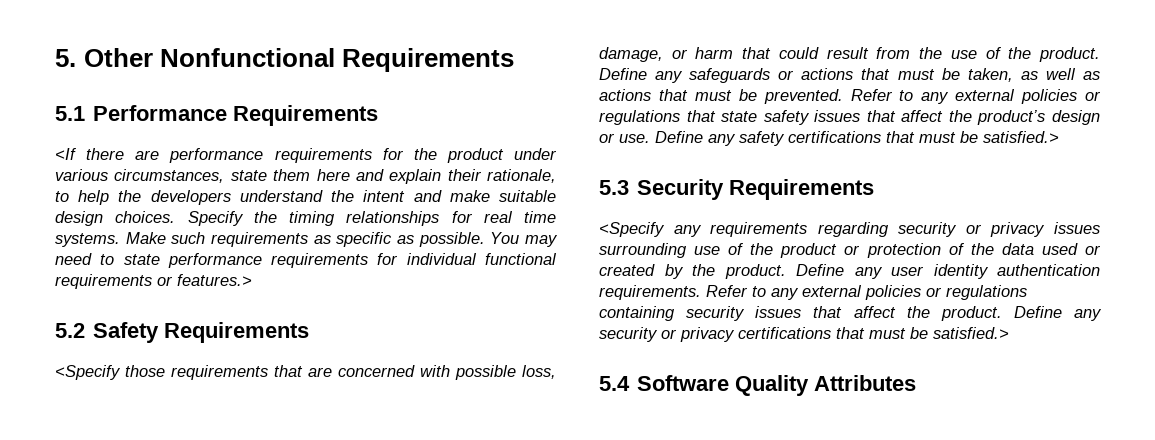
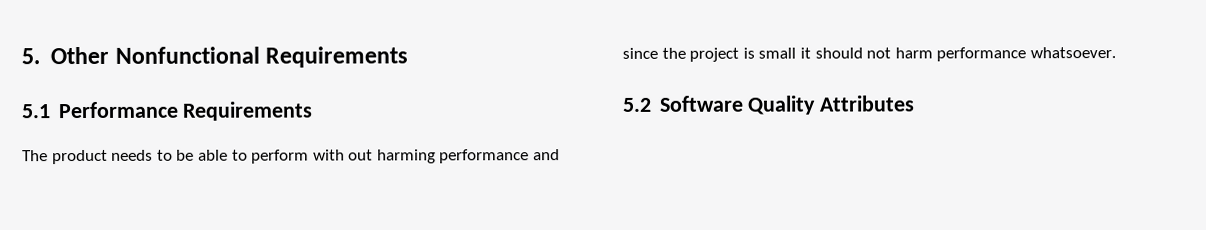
[55,148,557,163] [55,169,556,184] [55,190,556,205] [55,211,556,226] [55,232,559,247] [55,253,557,268] [55,274,252,289] [55,322,310,343] [55,365,556,380] [599,47,1100,62] [599,68,1100,83] [599,89,1101,104] [599,110,1100,125] [599,131,1059,146] [599,179,875,200] [599,222,1100,237] [599,243,1101,258] [599,264,1100,279] [599,285,1027,300] [599,306,1102,321] [599,327,1009,342] [599,376,630,391] <If there are performance requirements for the product under various circumstances, state them here and explain their rationale, to help the developers understand the intent and make suitable design choices. Specify the timing relationships for real time systems. Make such requirements as specific as possible. You may need to state performance requirements for individual functional requirements or features.> // 5.2 Safety Requirements // <Specify those requirements that are concerned with possible loss, damage, or harm that could result from the use of the product. Define any safeguards or actions that must be taken, as well as actions that must be prevented. Refer to any external policies or regulations that state safety issues that affect the product’s design or use. Define any safety certifications that must be satisfied.> // 5.3 Security Requirements // <Specify any requirements regarding security or privacy issues surrounding use of the product or protection of the data used or created by the product. Define any user identity authentication requirements. Refer to any external policies or regulations containing security issues that affect the product. Define any security or privacy certifications that must be satisfied.> // 5.4 -> [22,149,561,165] [622,47,1116,62] [622,97,651,112] The product needs to be able to perform with out harming performance and since the project is small it should not harm performance whatsoever. // 5.2

